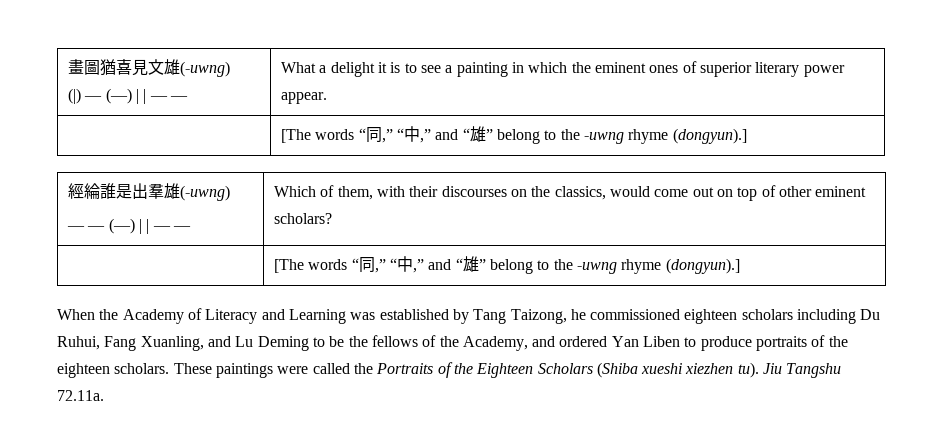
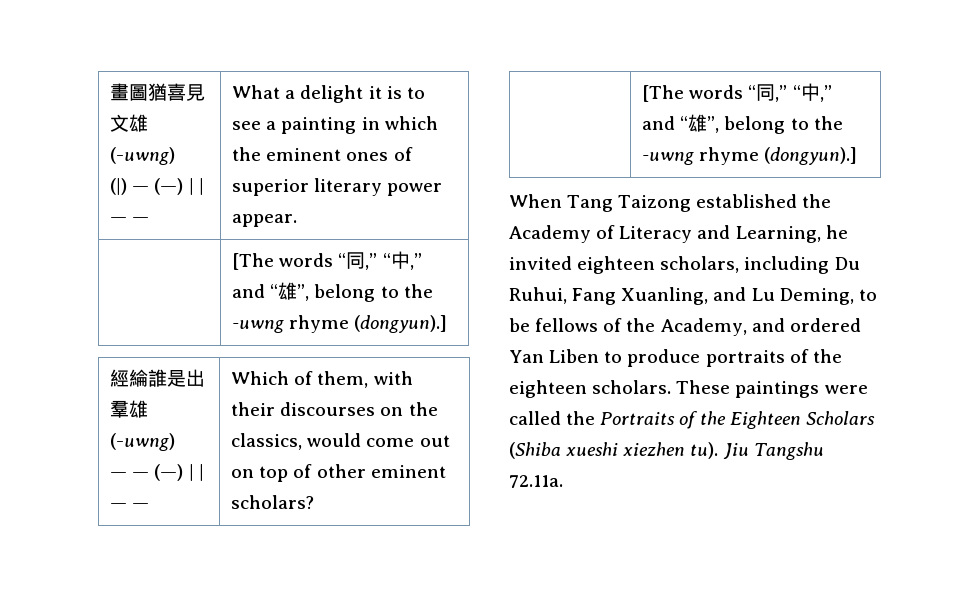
[485,129,493,140] ” -> [297,284,310,301] ”,
[478,259,486,270] ” -> [707,116,720,133] ”,
(95, 314) none -> [567,194,798,212] Tang Taizong established
[288,309,793,324] Learning was established by Tang Taizong, he commissioned eighteen scholars -> [735,225,848,243] [509,256,740,274] Learning, he invited eighteen scholars,
[257,336,309,351] Deming -> [779,288,854,305] Deming,
[348,336,368,347] the -> (530, 325) none

